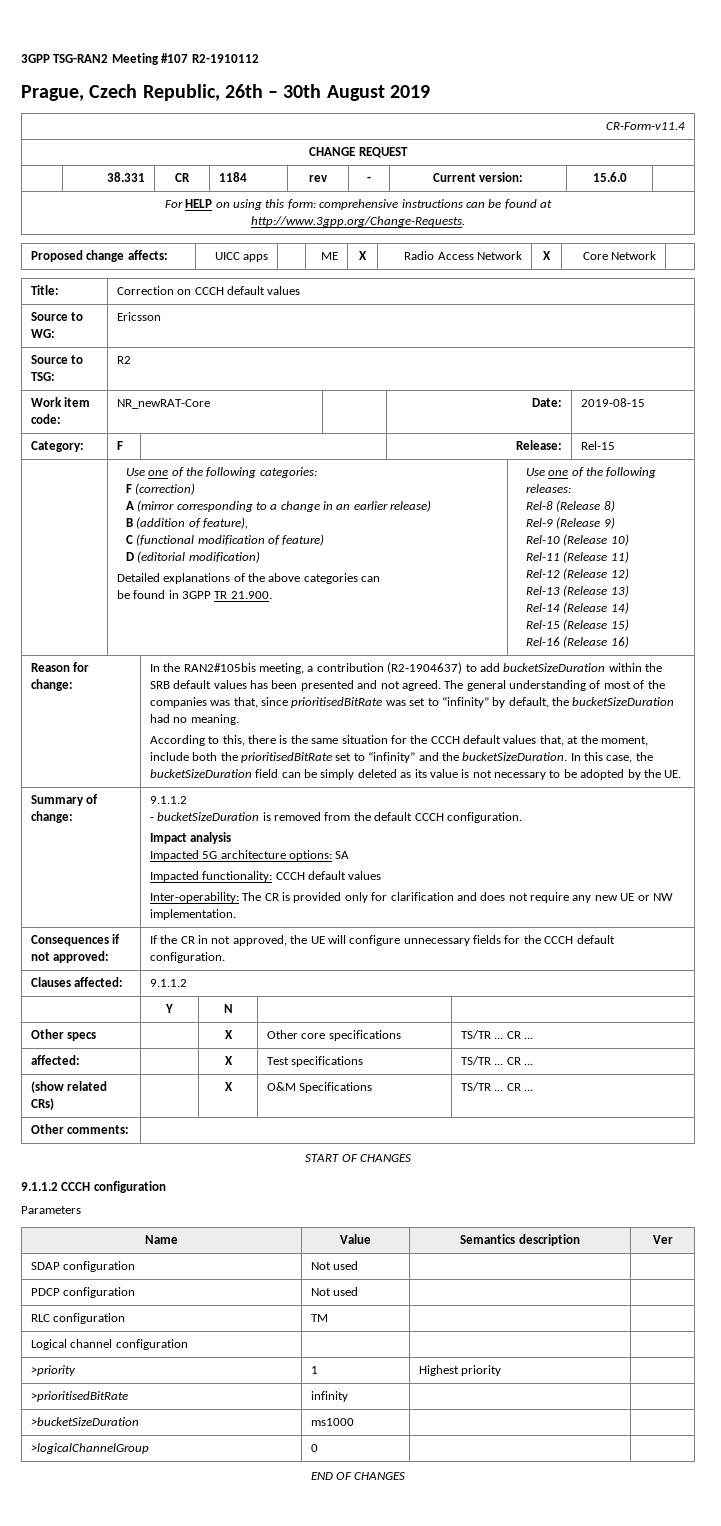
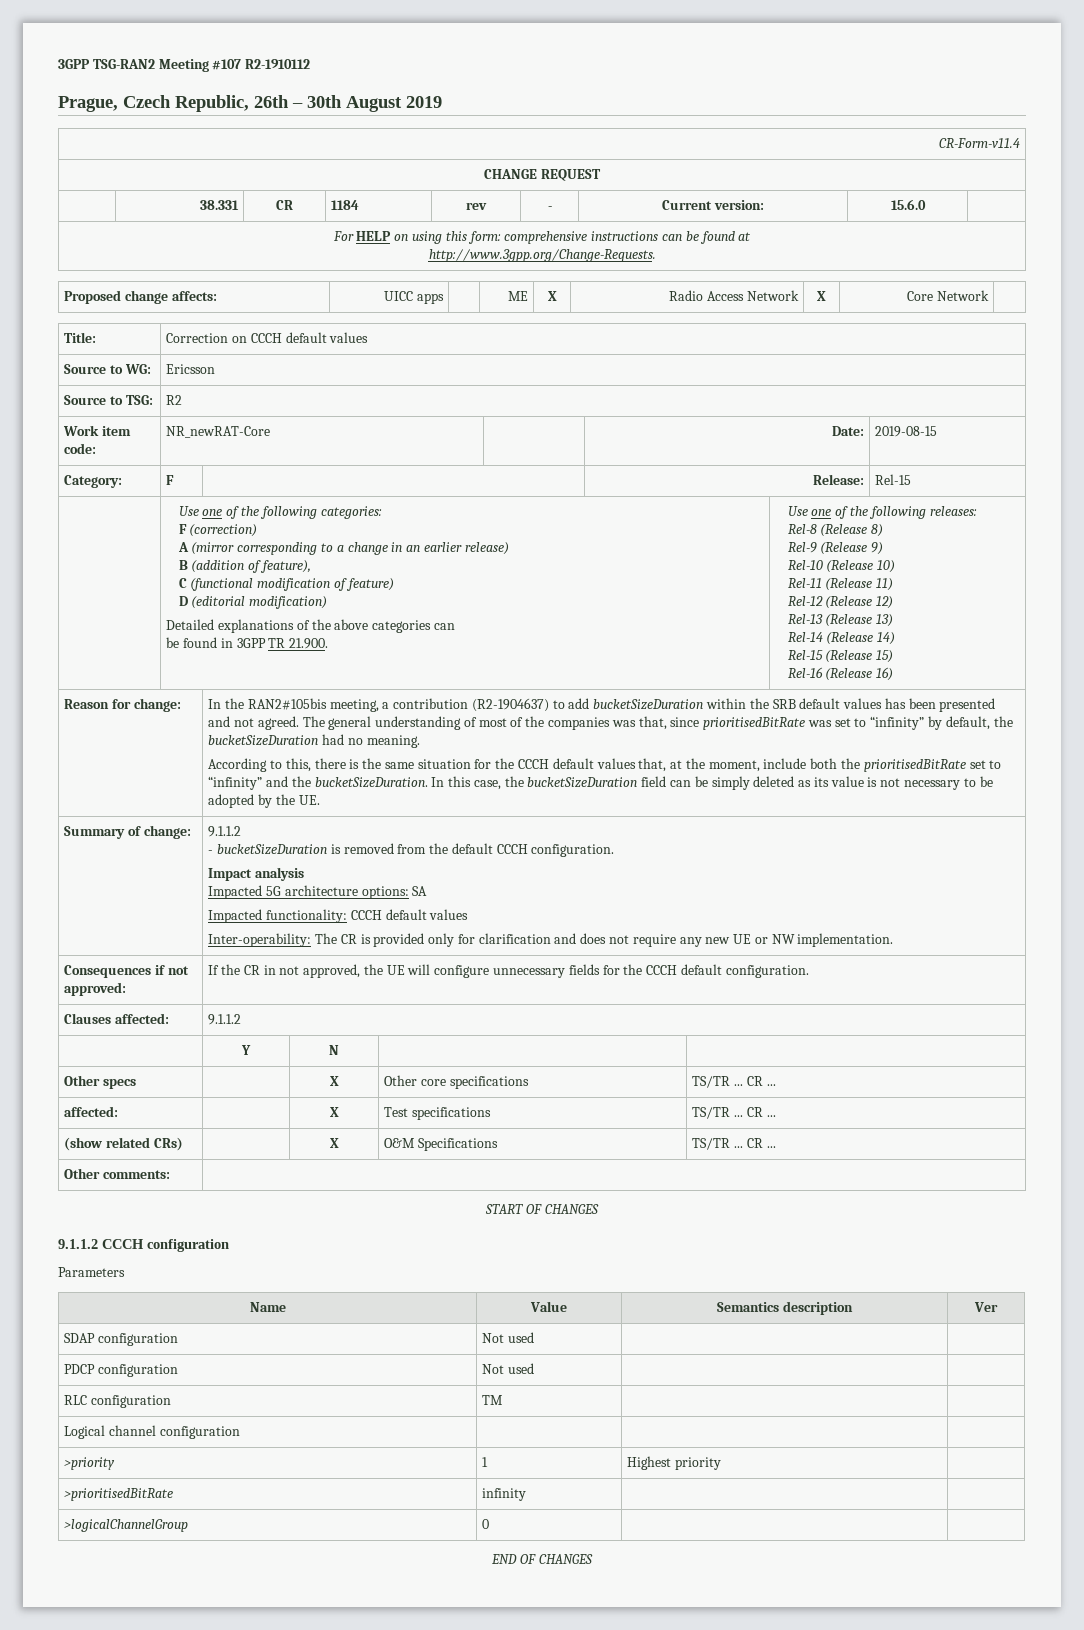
[30,1417,139,1426] [310,1418,354,1426] // >bucketSizeDuration | ms1000 | | -> (527, 1494) none

